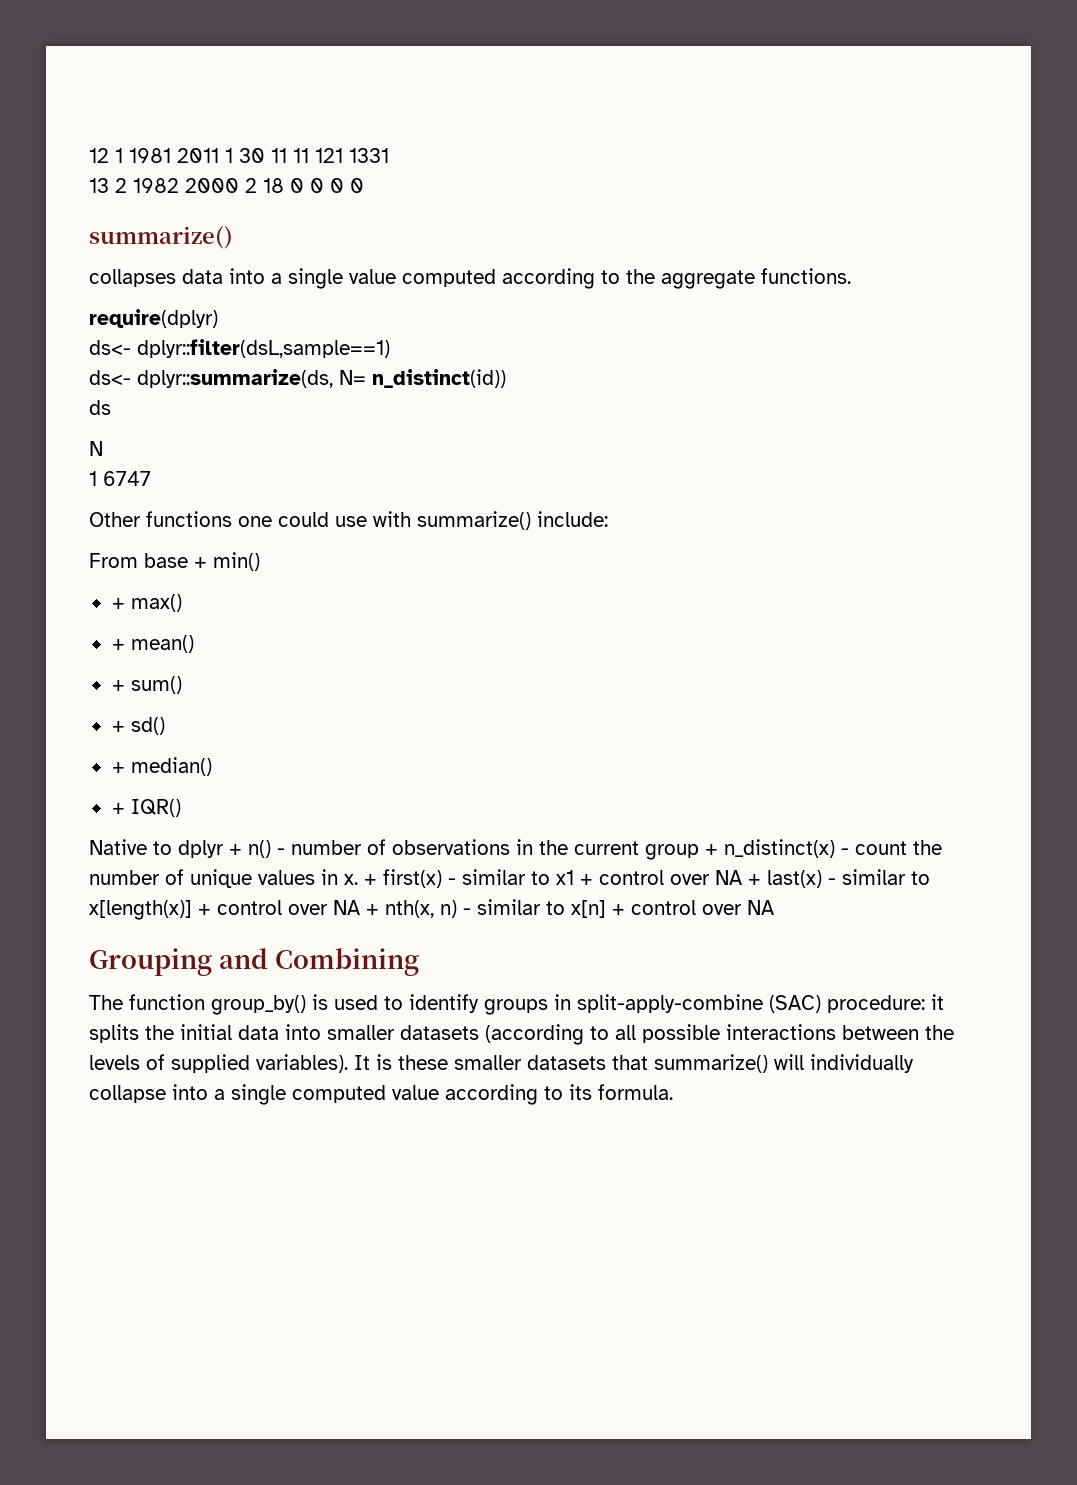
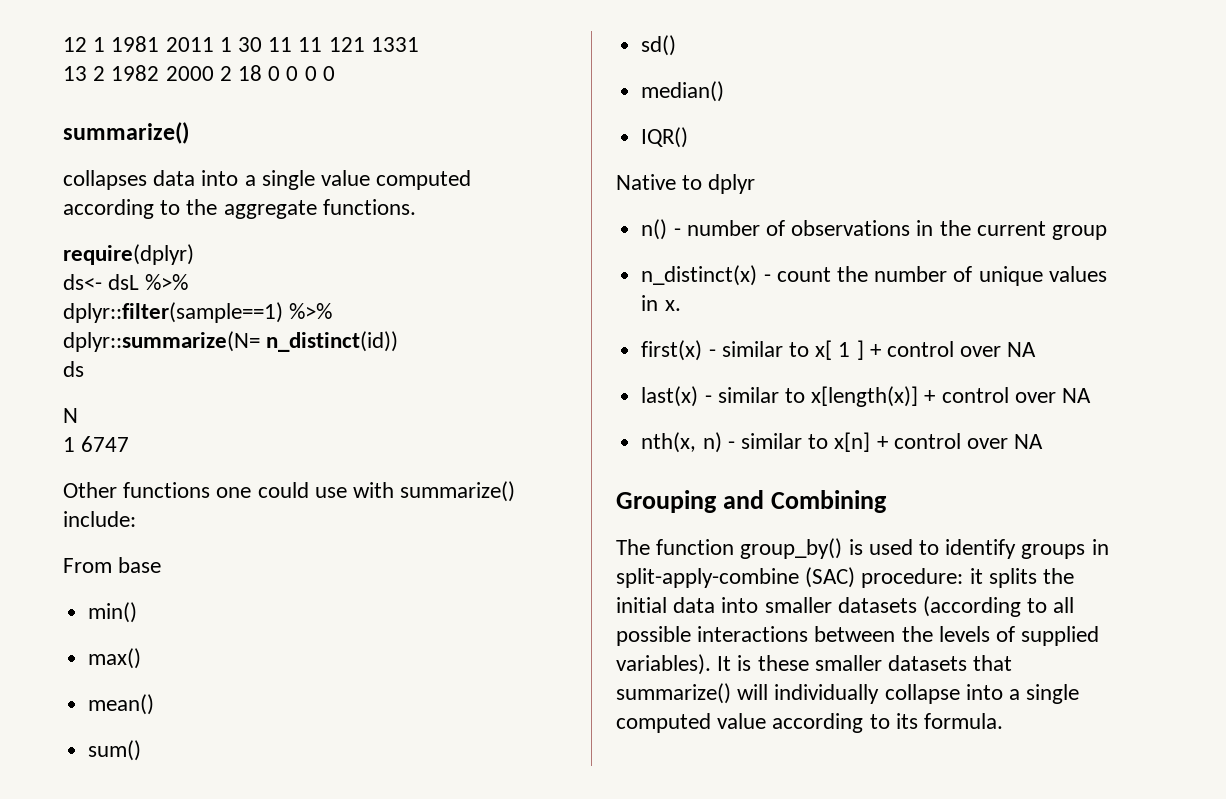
[137,339,390,358] [89,369,366,388] dplyr::filter(dsL,sample==1) // ds<- dplyr::summarize(ds, N= -> [108,274,189,290] [63,302,333,323] [63,331,260,352] dsL %>% // dplyr::filter(sample==1) %>% // dplyr::summarize(N=
[194,557,207,568] + -> (162, 565) //
[111,598,125,609] + -> (138, 612) none
[111,639,125,650] + -> (142, 658) none
[111,680,125,691] + -> (155, 704) none
[111,721,125,732] + -> (142, 750) none
[111,762,125,773] + -> (677, 45) none
[111,803,125,814] + -> (725, 91) none
[229,844,242,855] + -> (756, 184) //
[705,844,718,855] + -> (1107, 232) //
[364,874,377,885] + -> (681, 305) //
[556,870,761,885] x1 + control over NA + -> [815,340,1037,360] x[ 1 ] + control over NA //
[366,904,379,915] + -> (1091, 395) //

